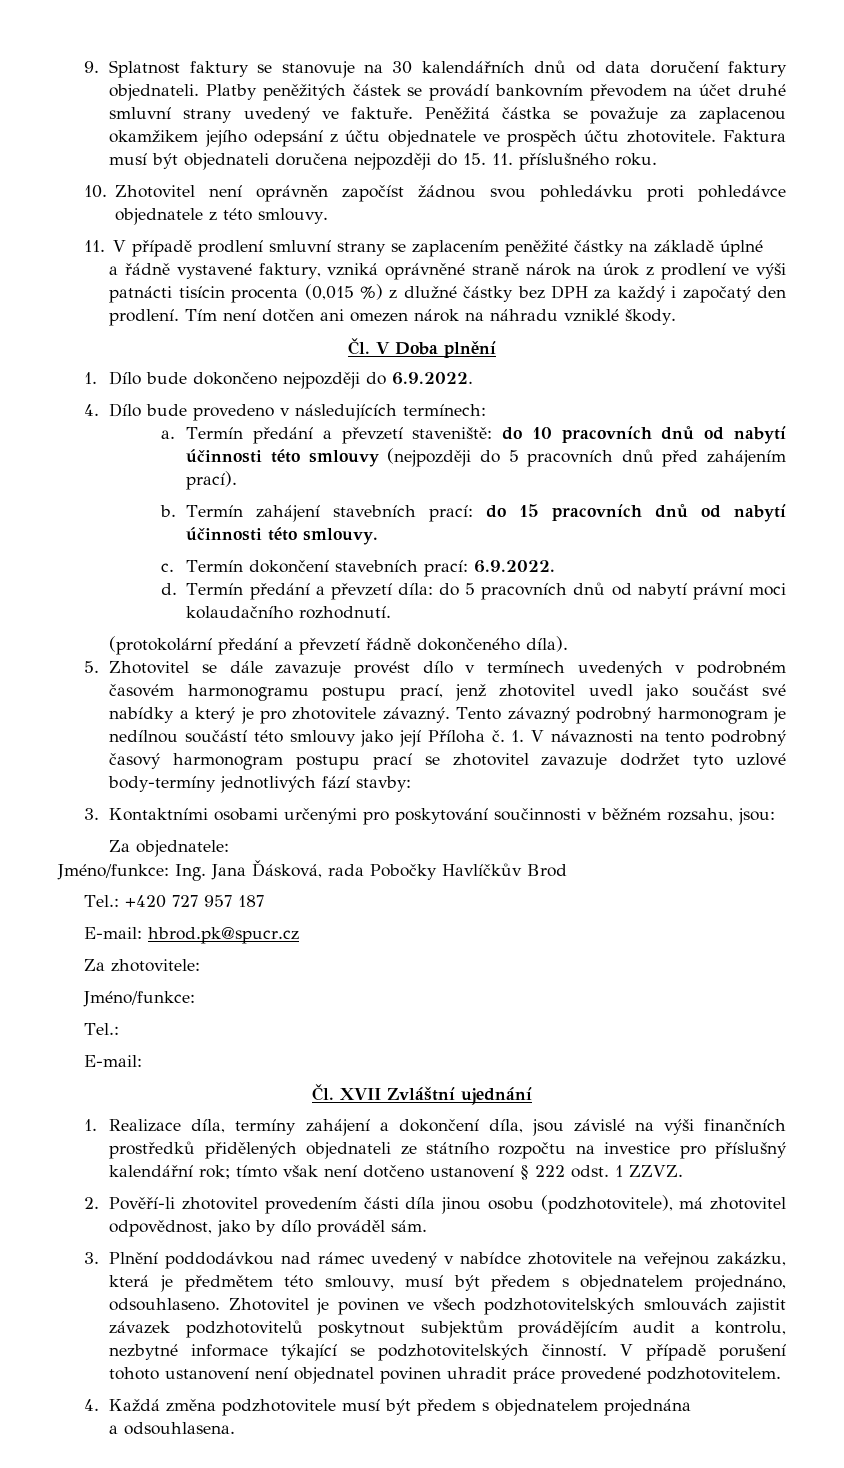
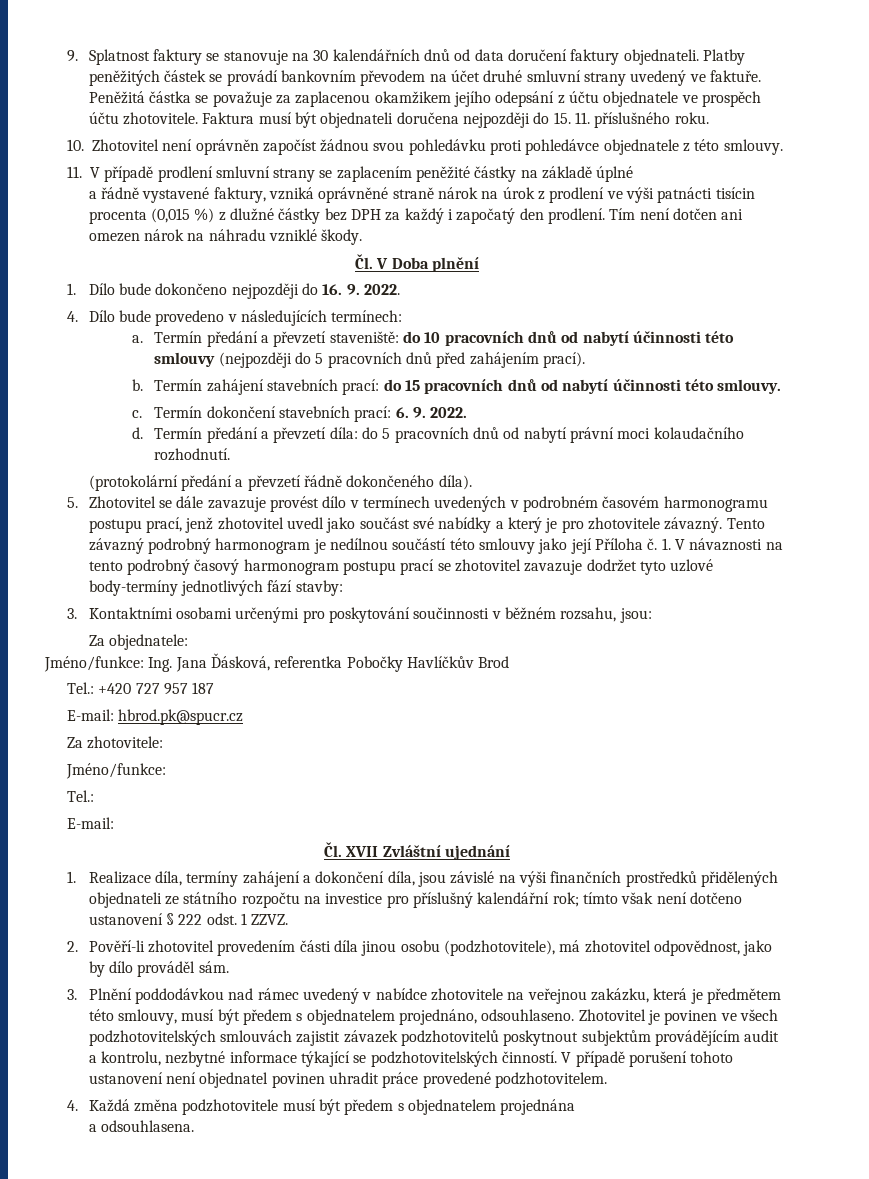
[392,372,474,385] 6.9.2022. -> [322,284,400,295] 16. 9. 2022.
[474,560,556,573] 6.9.2022. -> [395,407,468,418] 6. 9. 2022.
[328,864,364,876] rada -> [274,656,343,668] referentka

